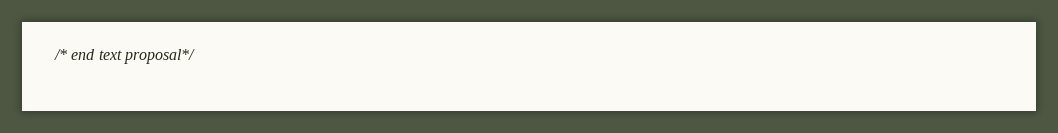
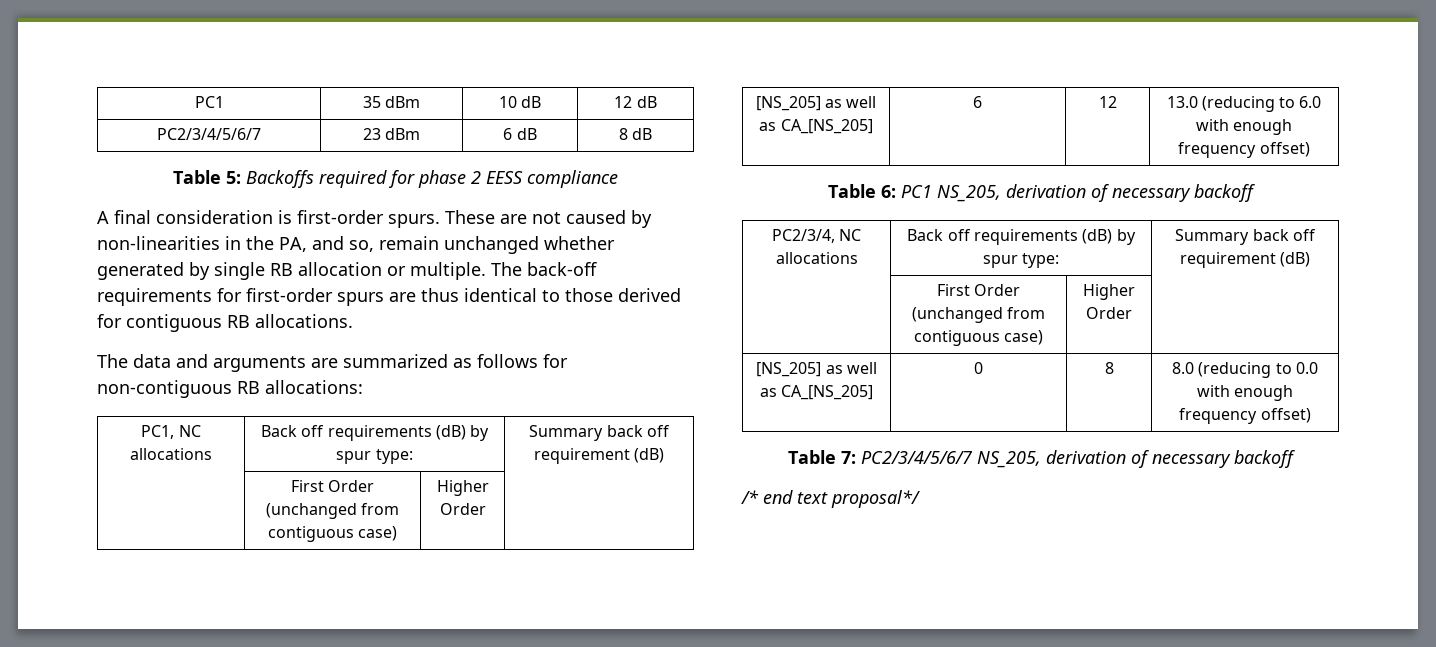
(54, 54) none -> [194,96,224,108] [362,96,421,108] [498,96,542,108] [614,96,657,108] [157,128,261,140] [362,128,421,140] [503,128,537,140] [618,128,653,140] [173,170,618,188] [97,210,652,228] [97,236,615,254] [97,262,597,280] [97,288,681,306] [97,314,353,332] [97,354,568,372] [97,380,363,398] [141,425,201,439] [130,448,212,460] [260,425,490,441] [336,449,413,464] [529,425,670,441] [533,448,665,464] [290,480,375,492] [265,503,400,519] [267,526,398,542] [436,480,489,496] [439,503,486,515] [755,96,877,111] [759,119,873,134] [973,96,982,108] [1098,96,1117,108] [1166,96,1322,112] [1195,119,1293,135] [1178,142,1310,158] [828,184,1255,202] [771,229,862,243] [775,252,858,264] [907,229,1136,245] [982,253,1060,268] [1175,229,1316,245] [1179,252,1311,268] [936,284,1021,296] [911,307,1046,323] [913,330,1044,346] [1083,284,1135,300] [1086,307,1132,319] [756,362,877,377] [759,385,874,400] [974,362,983,374] [1104,362,1114,374] [1172,362,1318,378] [1196,385,1294,401] [1179,408,1311,424] [788,450,1295,468] PC1 | 35 dBm | 10 dB | 12 dB // PC2/3/4/5/6/7 | 23 dBm | 6 dB | 8 dB // Table 5: Backoffs required for phase 2 EESS compliance // A final consideration is first-order spurs. These are not caused by non-linearities in the PA, and so, remain unchanged whether generated by single RB allocation or multiple. The back-off requirements for first-order spurs are thus identical to those derived for contiguous RB allocations. // The data and arguments are summarized as follows for non-contiguous RB allocations: // PC1, NC allocations | Back off requirements (dB) by spur type: | Summary back off requirement (dB) // | First Order (unchanged from contiguous case) | Higher Order | // [NS_205] as well as CA_[NS_205] | 6 | 12 | 13.0 (reducing to 6.0 with enough frequency offset) // Table 6: PC1 NS_205, derivation of necessary backoff // PC2/3/4, NC allocations | Back off requirements (dB) by spur type: | Summary back off requirement (dB) // | First Order (unchanged from contiguous case) | Higher Order | // [NS_205] as well as CA_[NS_205] | 0 | 8 | 8.0 (reducing to 0.0 with enough frequency offset) // Table 7: PC2/3/4/5/6/7 NS_205, derivation of necessary backoff //

